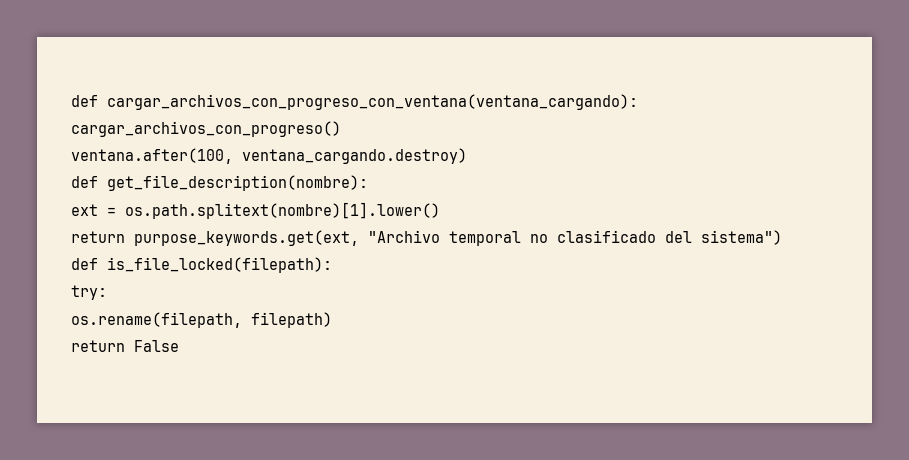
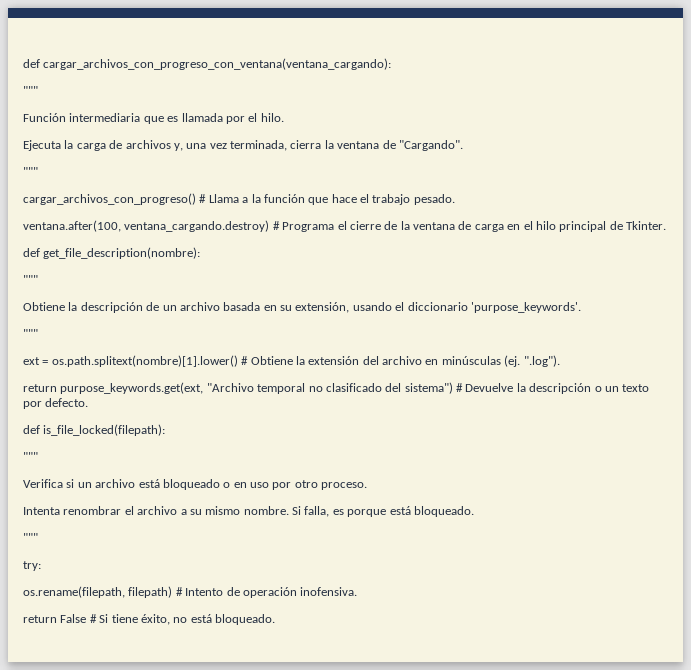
[71,121,341,137] [71,148,467,164] [71,175,368,191] [71,202,440,219] cargar_archivos_con_progreso() // ventana.after(100, ventana_cargando.destroy) // def get_file_description(nombre): // ext = os.path.splitext(nombre)[1].lower() -> [23,86,38,95] [23,113,284,124] [23,140,463,151] [23,167,38,176] [23,193,455,205] [23,220,666,232] [23,247,201,259] [23,275,38,284] [23,302,581,313] [23,329,38,338] [23,355,560,367] """ // Función intermediaria que es llamada por el hilo. // Ejecuta la carga de archivos y, una vez terminada, cierra la ventana de "Cargando". // """ // cargar_archivos_con_progreso() # Llama a la función que hace el trabajo pesado. // ventana.after(100, ventana_cargando.destroy) # Programa el cierre de la ventana de carga en el hilo principal de Tkinter. // def get_file_description(nombre): // """ // Obtiene la descripción de un archivo basada en su extensión, usando el diccionario 'purpose_keywords'. // """ // ext = os.path.splitext(nombre)[1].lower() # Obtiene la extensión del archivo en minúsculas (ej. ".log").
[71,257,332,273] [71,285,107,300] [71,312,332,328] [71,340,179,352] // def is_file_locked(filepath): // try: // os.rename(filepath, filepath) // return False -> [456,383,650,394] [23,398,89,409] [23,424,166,436] [23,452,38,461] [23,479,368,490] [23,506,474,517] [23,533,38,542] [23,561,41,571] [23,586,358,598] [23,614,275,625] # Devuelve la descripción o un texto por defecto. // def is_file_locked(filepath): // """ // Verifica si un archivo está bloqueado o en uso por otro proceso. // Intenta renombrar el archivo a su mismo nombre. Si falla, es porque está bloqueado. // """ // try: // os.rename(filepath, filepath) # Intento de operación inofensiva. // return False # Si tiene éxito, no está bloqueado.

